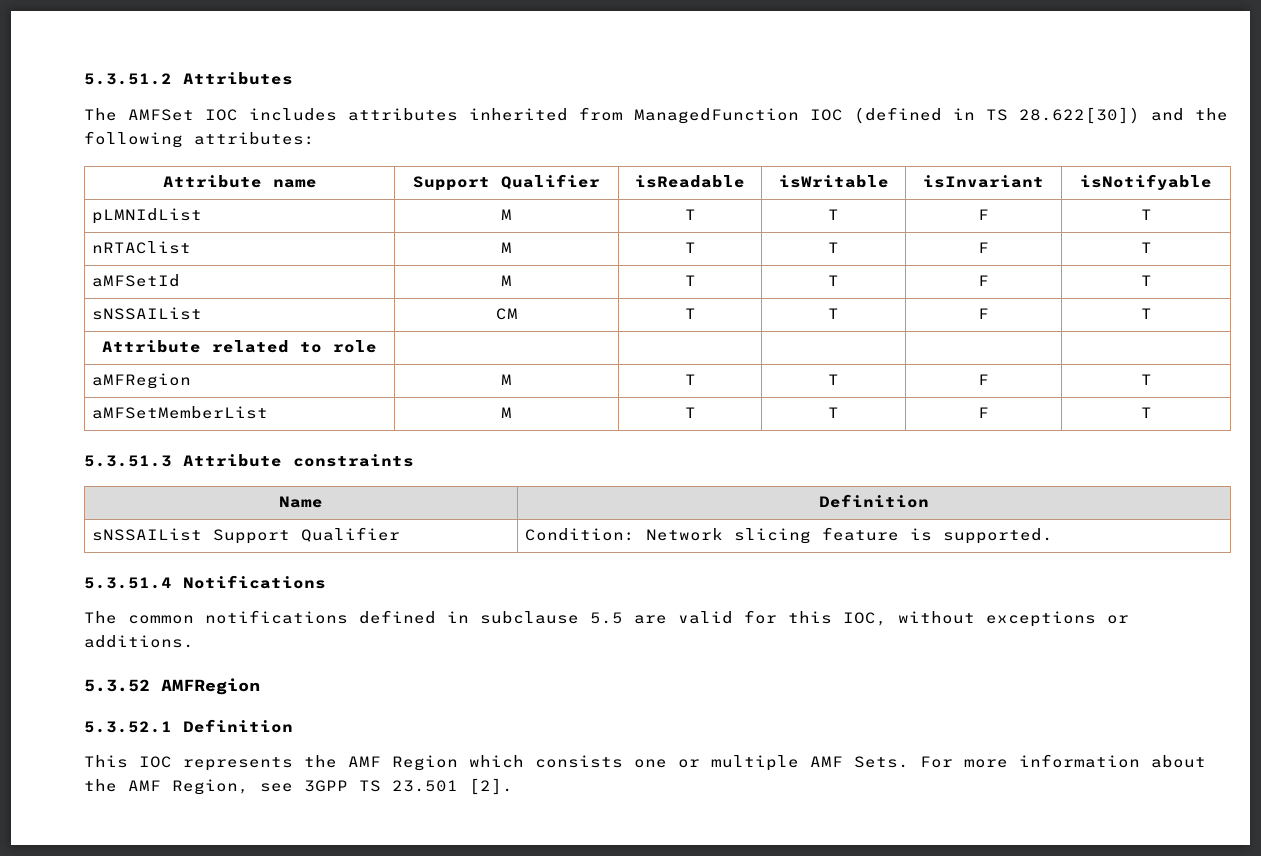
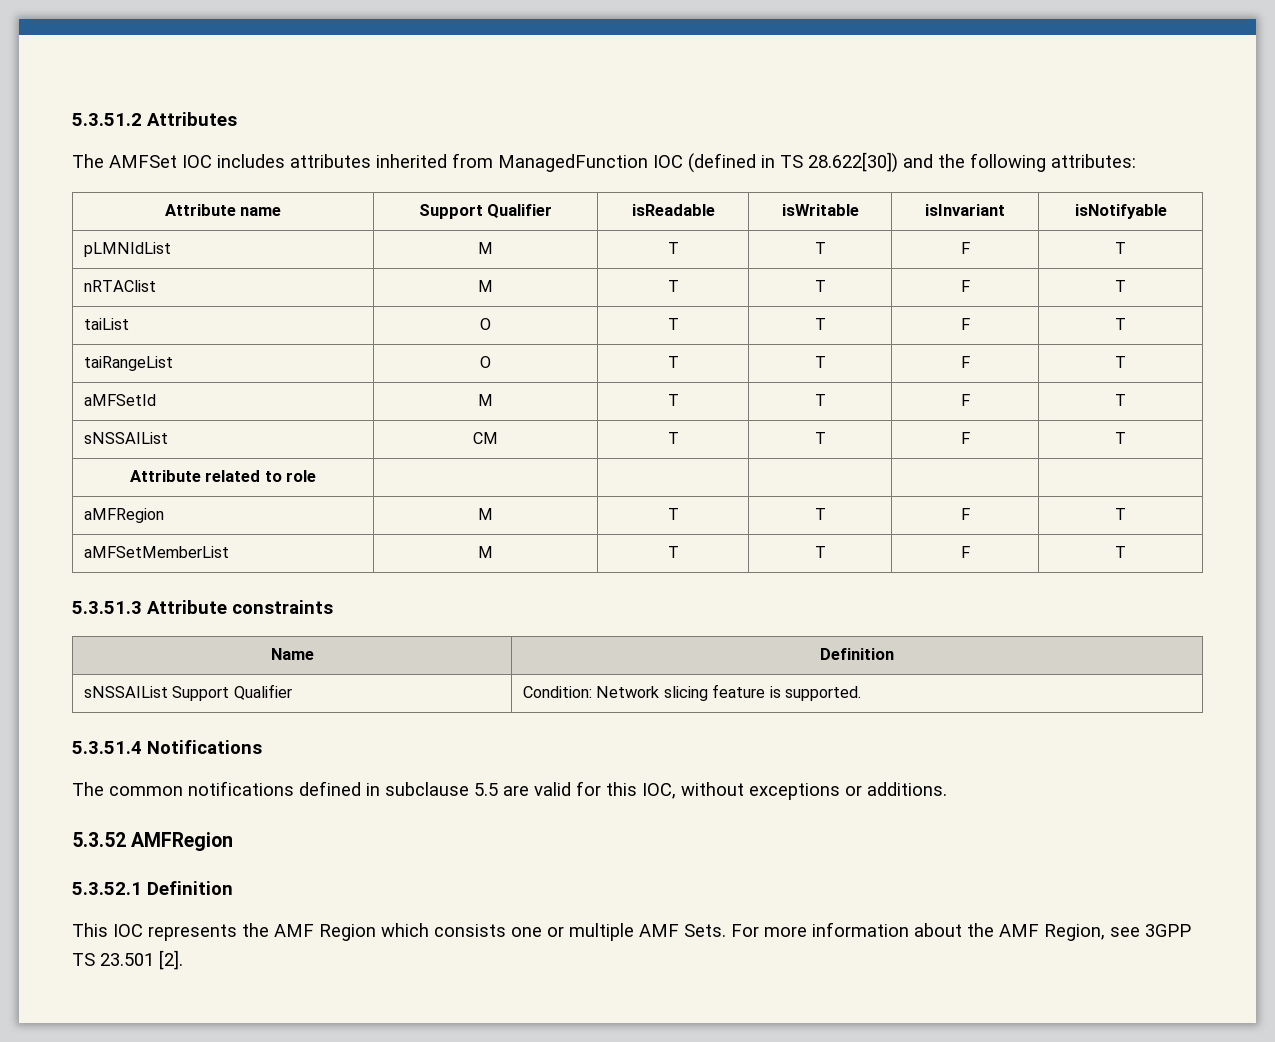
(1152, 247) none -> [83,318,129,330] [480,318,491,330] [667,318,679,330] [814,318,826,330] [960,318,970,330] [1115,318,1126,330] [83,356,173,371] [480,356,491,368] [667,356,679,368] [814,356,826,368] [960,356,970,368] [1115,356,1126,368] // taiList | O | T | T | F | T // taiRangeList | O | T | T | F | T

